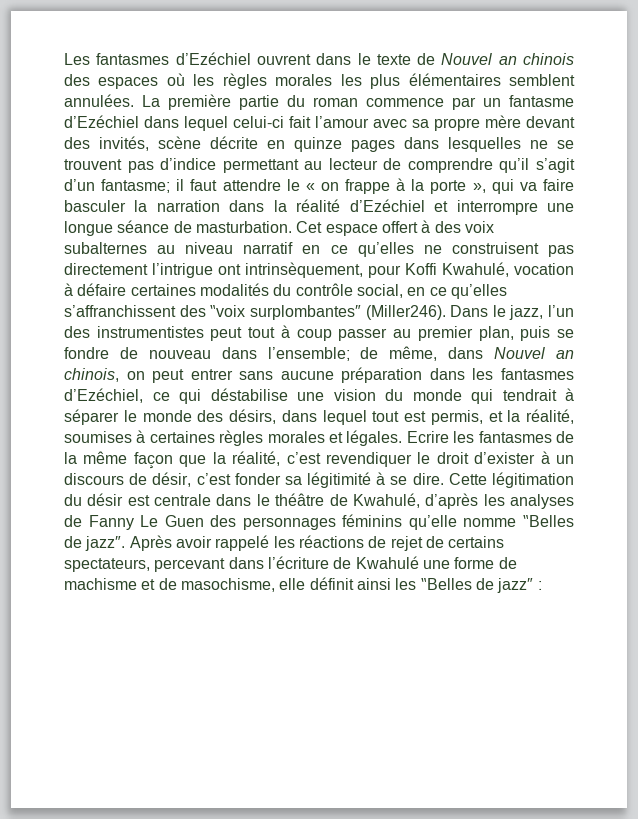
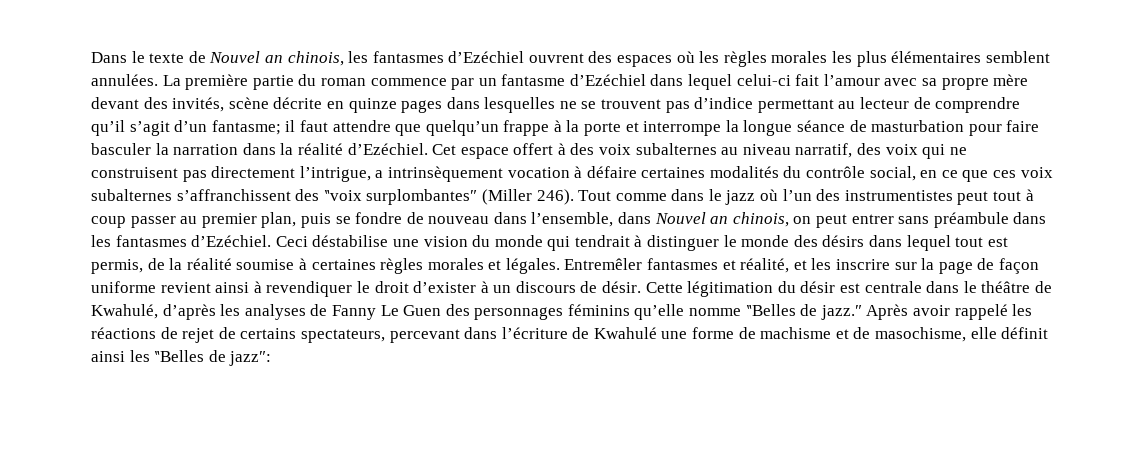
[64,52,352,65] Les fantasmes d’Ezéchiel ouvrent dans -> [91,52,127,63] Dans
[523,53,575,65] chinois -> [287,51,584,66] chinois, les fantasmes d’Ezéchiel ouvrent
[286,179,339,191] le « on -> [395,120,499,136] que quelqu’un
[472,179,537,194] », qui va -> [625,120,1002,136] et interrompe la longue séance de masturbation pour
[349,199,575,215] [64,220,292,236] d’Ezéchiel et interrompre une longue séance de masturbation. -> [347,143,428,155] d’Ezéchiel.
[243,242,574,257] [64,262,509,278] narratif en ce qu’elles ne construisent pas directement l’intrigue ont intrinsèquement, pour Koffi Kwahulé, -> [795,143,967,159] [91,166,503,182] narratif, des voix qui ne construisent pas directement l’intrigue, a intrinsèquement
[450,284,507,299] [64,305,544,320] qu’elles s’affranchissent des ‶voix surplombantes″ (Miller246). Dans le jazz, -> [962,167,1053,182] [91,189,779,205] que ces voix subalternes s’affranchissent des ‶voix surplombantes″ (Miller 246). Tout comme dans le jazz où
[267,346,438,361] l’ensemble; de même, -> [531,212,614,227] l’ensemble,
[280,367,423,383] aucune préparation -> [933,212,1009,228] préambule
[64,388,201,404] d’Ezéchiel, ce qui -> [191,235,308,247] d’Ezéchiel. Ceci
[64,409,119,425] séparer -> [647,235,720,251] distinguer
[229,409,276,424] désirs, -> [822,235,865,247] désirs
[488,409,574,424] [64,431,132,443] et la réalité, soumises -> [147,258,295,270] de la réalité soumise
[406,431,574,443] [64,451,321,469] Ecrire les fantasmes de la même façon que la réalité, c’est -> [564,258,1039,274] [91,281,262,293] Entremêler fantasmes et réalité, et les inscrire sur la page de façon uniforme revient ainsi à
[152,472,444,488] désir, c’est fonder sa légitimité à se dire. -> [602,281,642,293] désir.
[85,536,126,551] jazz″. -> [820,305,862,320] jazz.″
[497,578,542,593] jazz″ : -> [229,351,272,366] jazz″:

